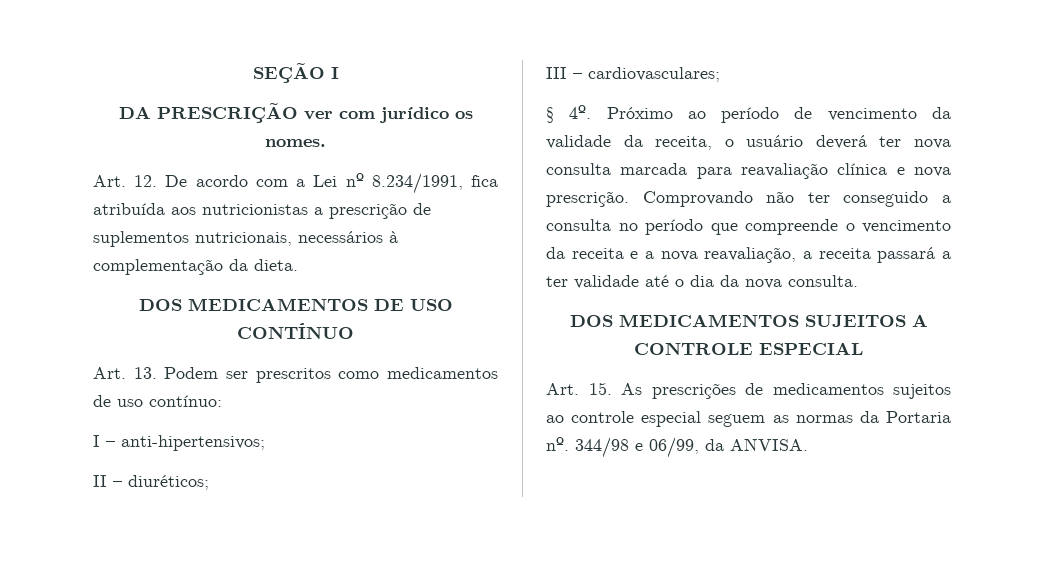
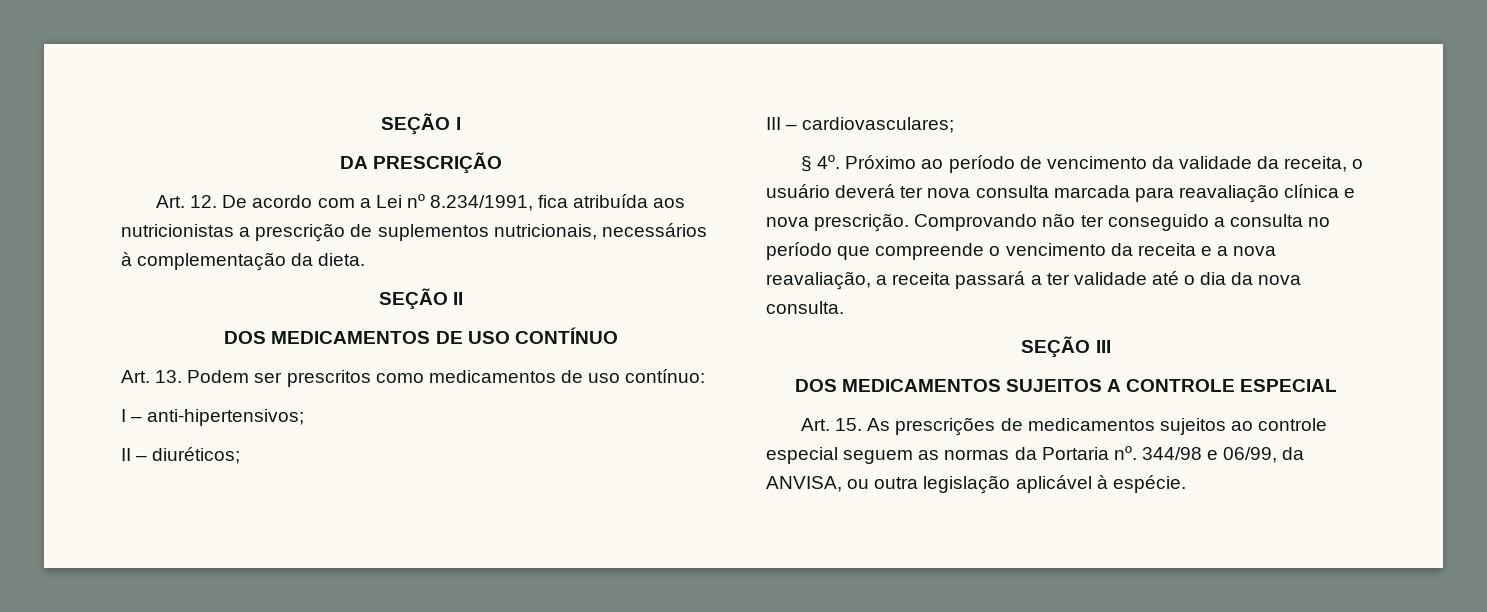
[303,107,473,123] [265,139,326,147] ver com jurídico os nomes. -> (503, 163) none
(298, 265) none -> [378,288,464,310] // SEÇÃO II
(858, 281) none -> [1021,336,1111,358] // SEÇÃO III
[730,438,808,451] ANVISA. -> [766,475,1186,494] ANVISA, ou outra legislação aplicável à espécie.

